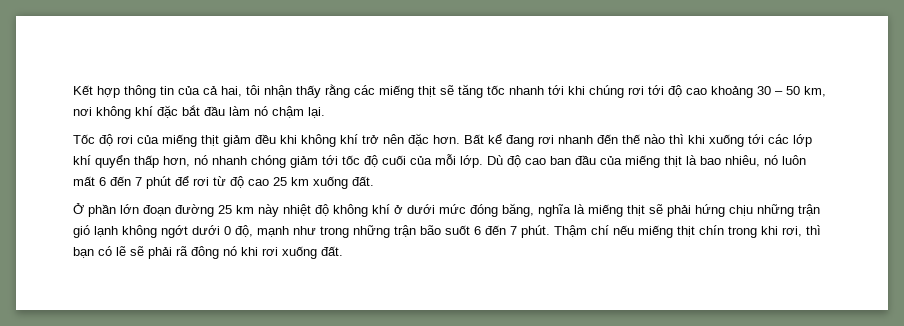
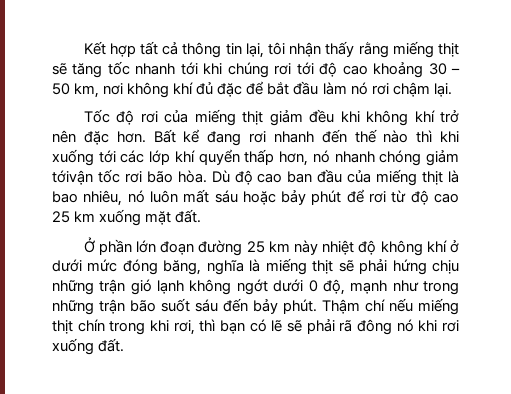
[124,85,242,98] thông tin của cả hai, -> [140,41,264,58] tất cả thông tin lại,
[354,85,375,95] các -> (389, 50) none
[157,105,178,118] đặc -> [196,81,264,97] đủ đặc để
(268, 111) none -> [371,83,389,95] rơi
[322,154,483,168] tới tốc độ cuối của mỗi lớp. -> [52,169,207,185] tớivận tốc rơi bão hòa.
[99,176,142,186] 6 đến 7 -> [214,190,307,205] sáu hoặc bảy
(348, 182) none -> [145,211,172,225] mặt
[474,225,517,235] 6 đến 7 -> [195,298,278,314] sáu đến bảy

